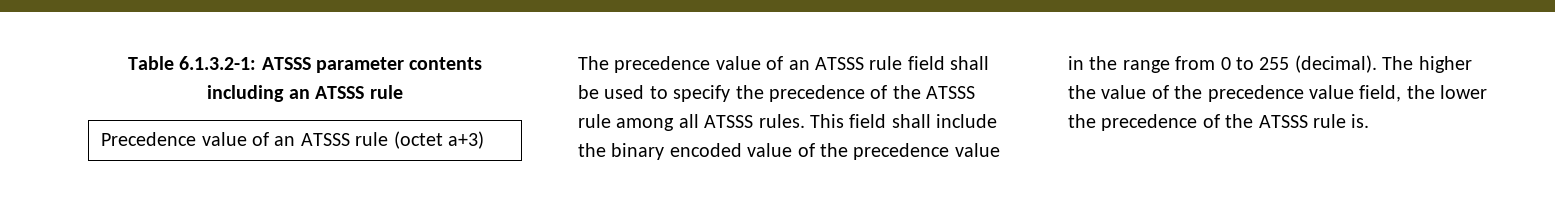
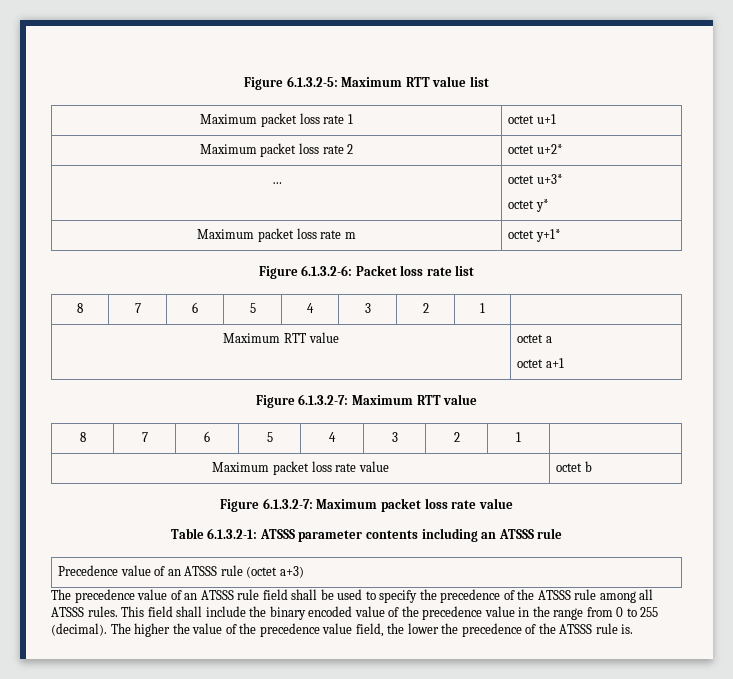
(127, 63) none -> [244,76,489,90] [200,113,353,127] [508,114,556,124] [199,143,354,157] [508,144,563,154] [271,182,282,184] [508,174,563,184] [508,199,549,212] [197,228,356,242] [508,229,561,242] [258,265,475,279] [77,303,83,313] [134,303,141,313] [192,302,198,313] [249,303,256,313] [307,303,314,313] [364,303,371,313] [422,303,429,313] [480,303,485,313] [223,332,339,343] [517,334,552,343] [517,358,564,368] [255,394,478,408] [79,432,86,442] [141,432,148,442] [204,431,210,442] [266,432,273,442] [329,432,336,442] [391,432,398,442] [453,432,460,442] [516,432,521,442] [212,461,389,475] [556,461,592,472] [220,498,513,512] Figure 6.1.3.2-5: Maximum RTT value list // Maximum packet loss rate 1 | octet u+1 // Maximum packet loss rate 2 | octet u+2* // … | octet u+3* // octet y* // Maximum packet loss rate m | octet y+1* // Figure 6.1.3.2-6: Packet loss rate list // 8 | 7 | 6 | 5 | 4 | 3 | 2 | 1 | // Maximum RTT value | octet a // octet a+1 // Figure 6.1.3.2-7: Maximum RTT value // 8 | 7 | 6 | 5 | 4 | 3 | 2 | 1 | // Maximum packet loss rate value | octet b // Figure 6.1.3.2-7: Maximum packet loss rate value //

